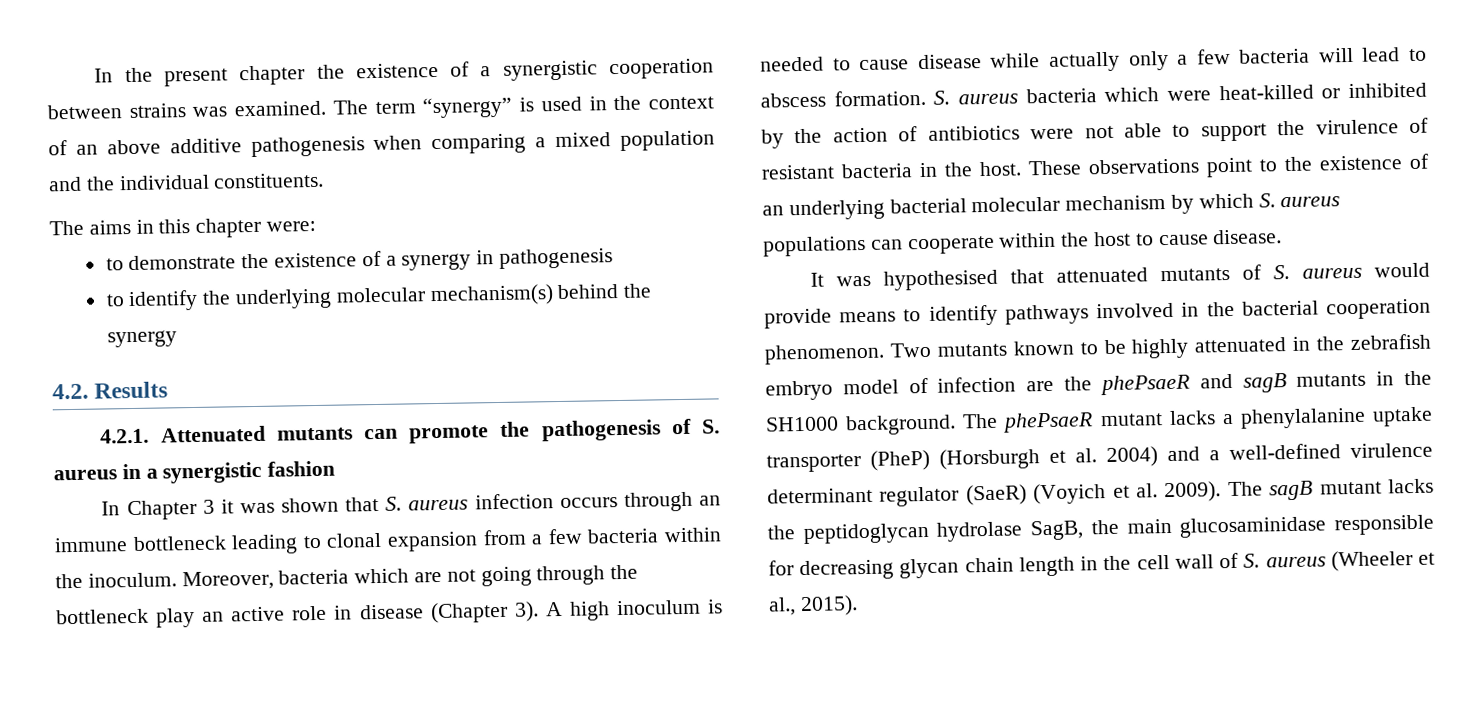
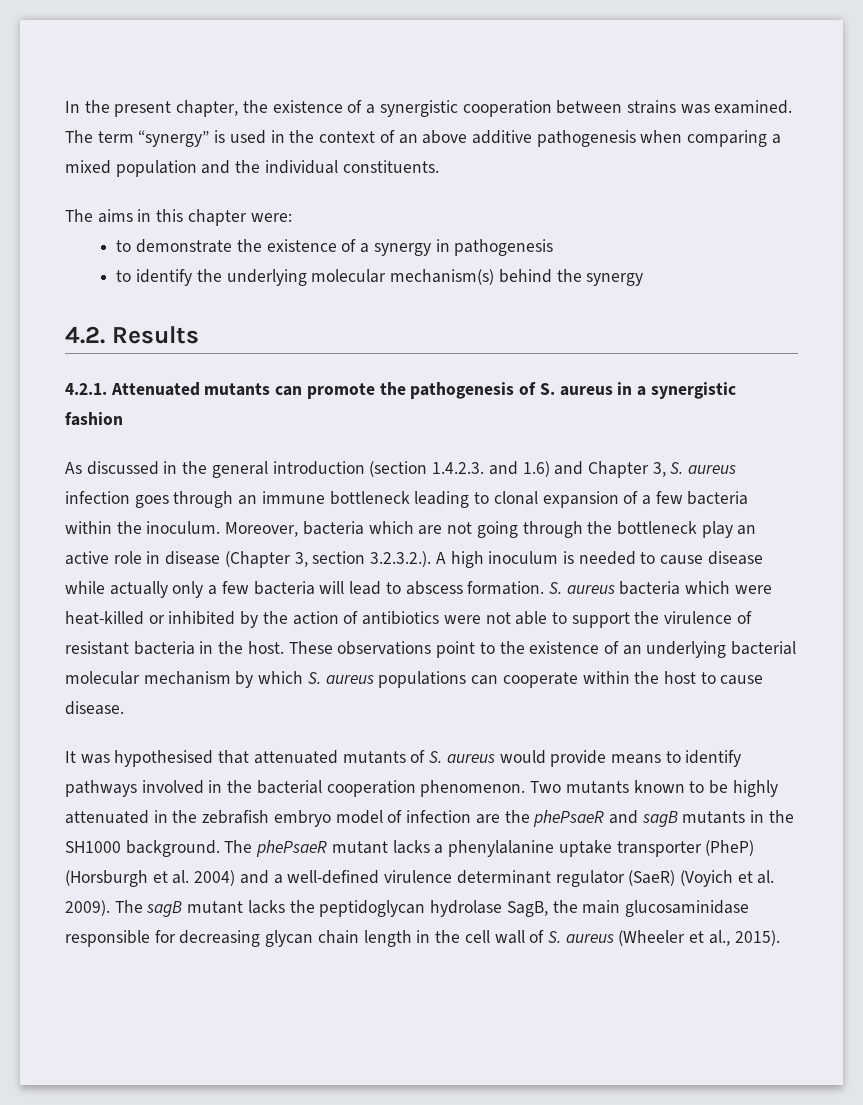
[239,65,306,86] chapter -> [176,100,239,117] chapter,
[101,496,380,521] In Chapter 3 it was shown that -> [65,461,666,478] As discussed in the general introduction (section 1.4.2.3. and 1.6) and Chapter 3,
[559,497,618,509] occurs -> [134,495,169,508] goes
[482,529,527,546] from -> [623,491,639,504] of
[513,601,539,622] 3). -> [294,551,432,567] 3, section 3.2.3.2.).

